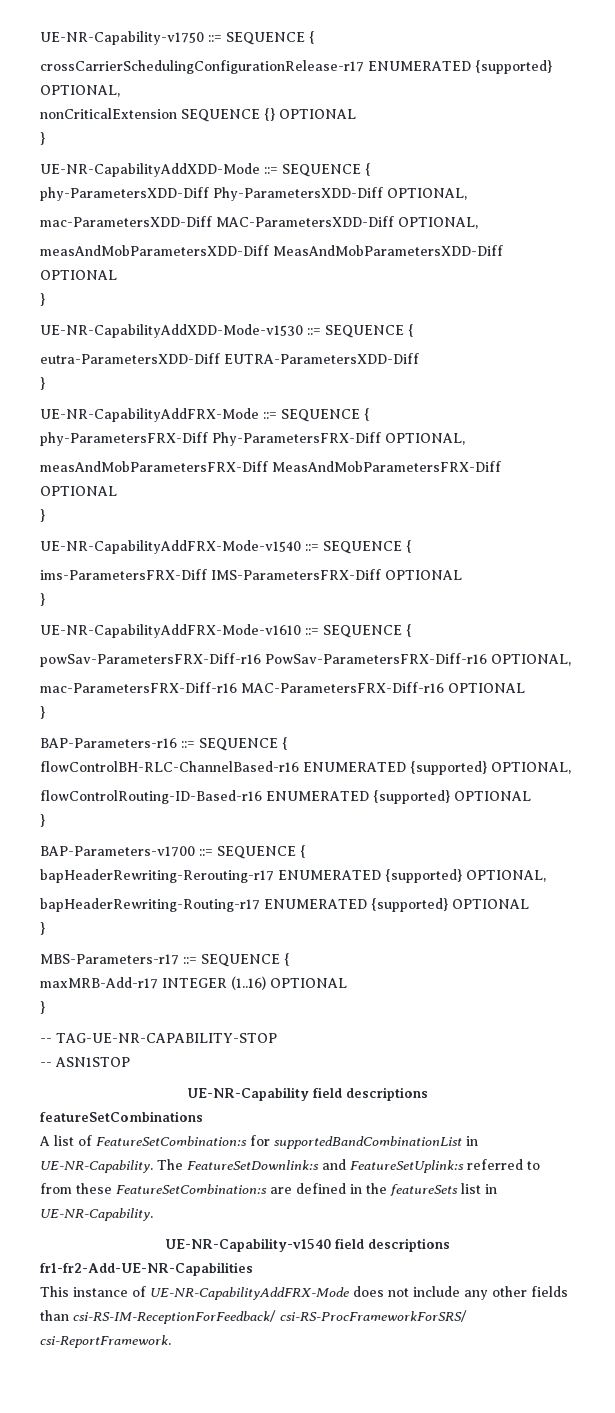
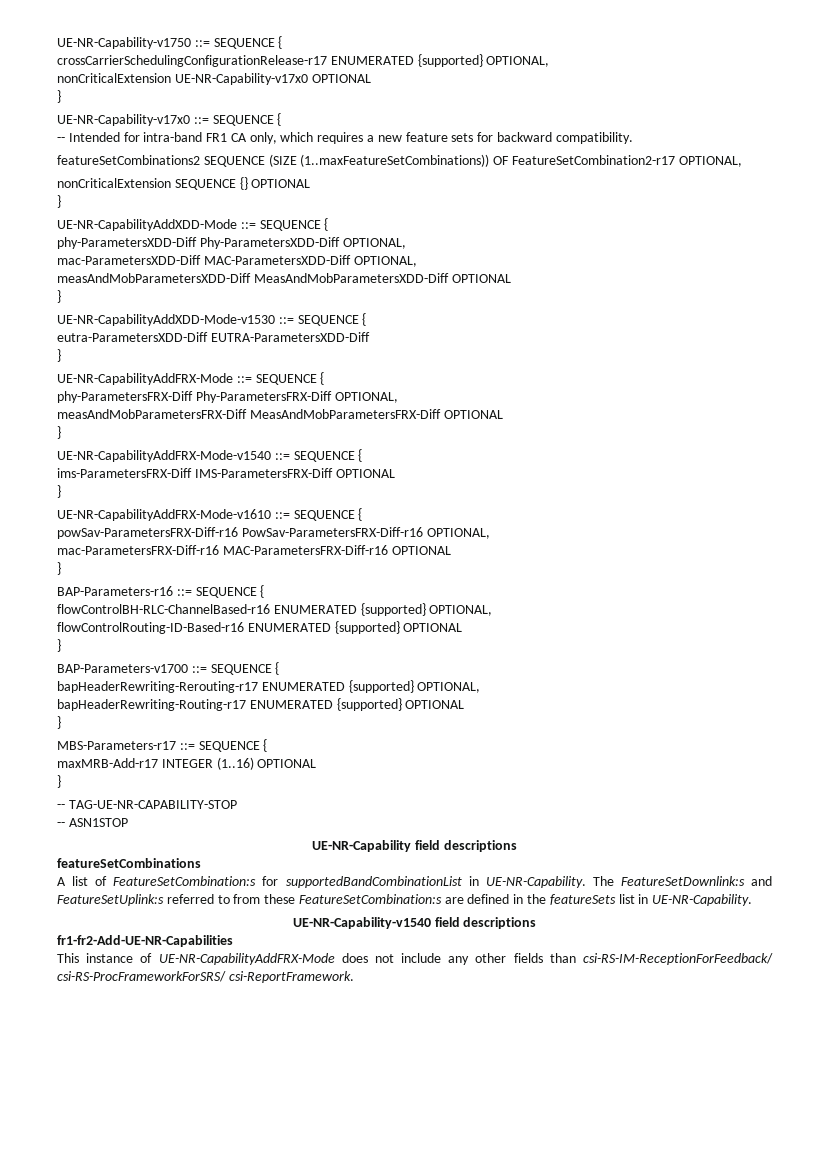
(120, 91) none -> [57,73,371,85] [57,90,61,103] [57,113,282,126] [57,132,633,144] [57,154,742,167] // nonCriticalExtension UE-NR-Capability-v17x0 OPTIONAL // } // UE-NR-Capability-v17x0 ::= SEQUENCE { // -- Intended for intra-band FR1 CA only, which requires a new feature sets for backward compatibility. // featureSetCombinations2 SEQUENCE (SIZE (1..maxFeatureSetCombinations)) OF FeatureSetCombination2-r17 OPTIONAL,

